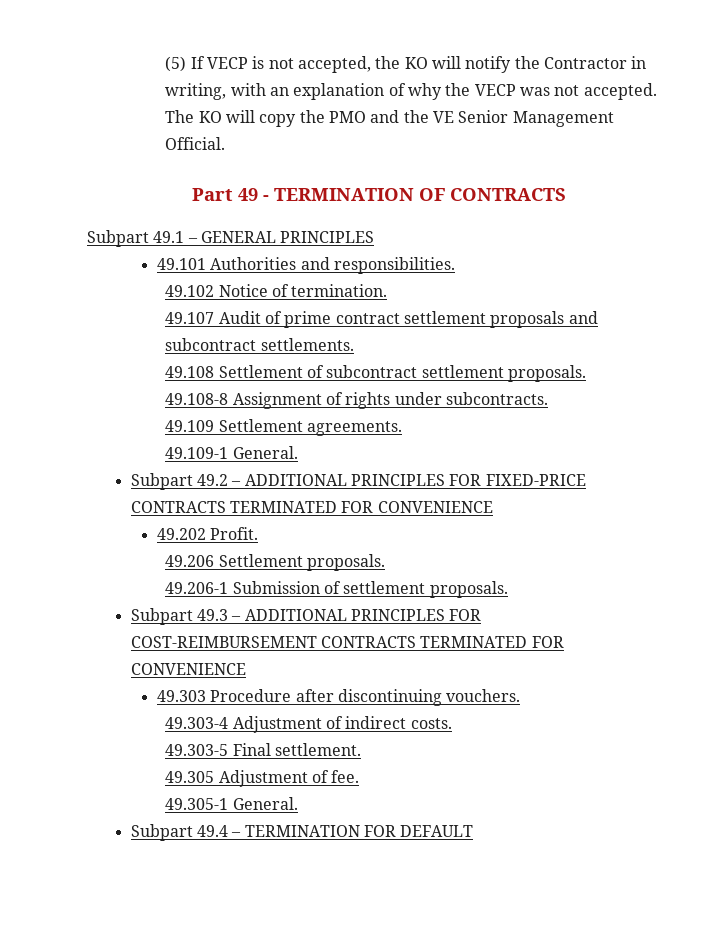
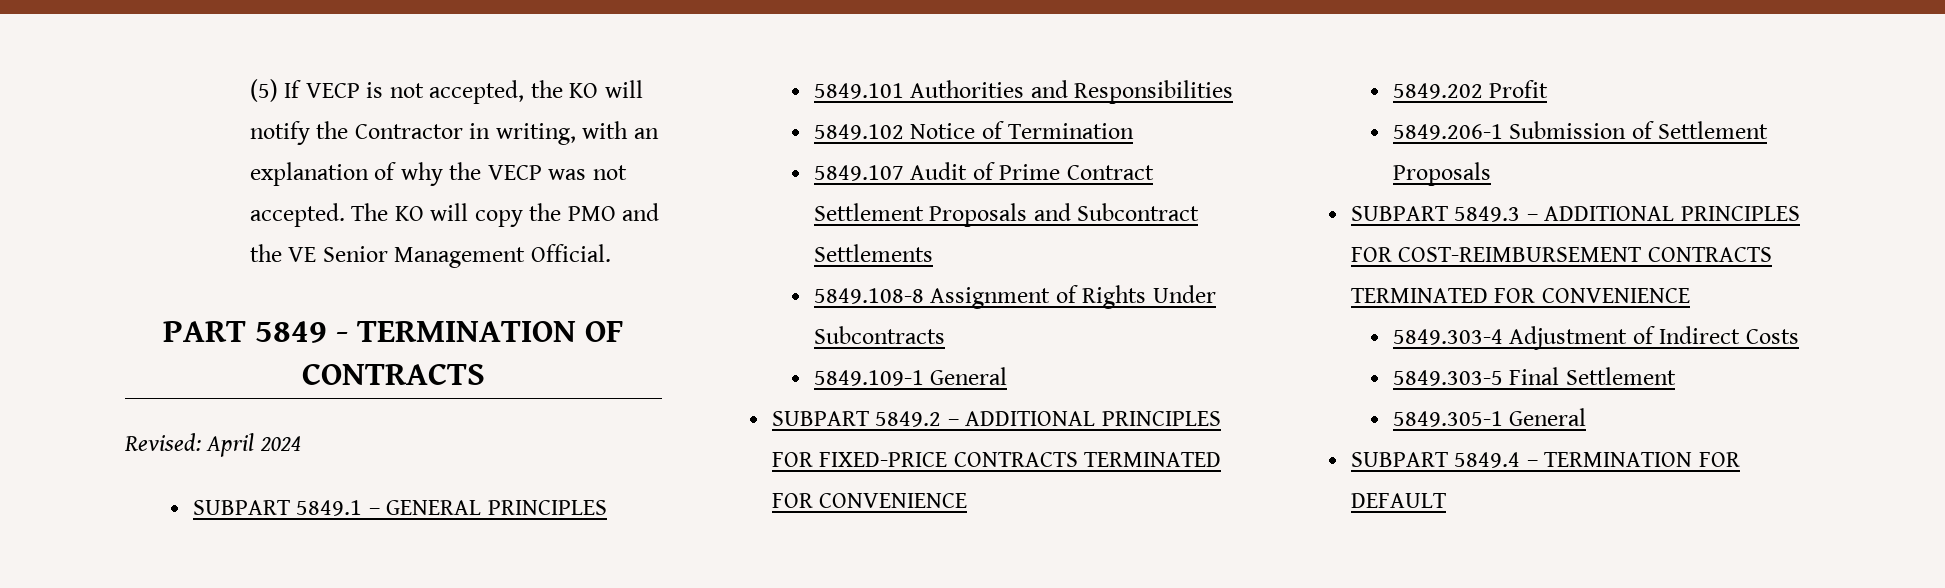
[192,188,258,201] Part 49 -> [162,321,327,343] PART 5849
[87,230,185,247] Subpart 49.1 -> [124,433,301,457] [193,500,363,516] Revised: April 2024 // SUBPART 5849.1
[156,258,206,270] 49.101 -> [813,83,904,99] 5849.101
[333,257,455,274] [165,284,388,297] [165,311,598,328] [165,338,354,351] [165,365,587,382] [165,392,549,409] [165,419,403,436] [165,446,298,459] [130,473,229,490] responsibilities. // 49.102 Notice of termination. // 49.107 Audit of prime contract settlement proposals and subcontract settlements. // 49.108 Settlement of subcontract settlement proposals. // 49.108-8 Assignment of rights under subcontracts. // 49.109 Settlement agreements. // 49.109-1 General. // Subpart 49.2 -> [1074,80,1234,104] [813,121,1135,140] [813,162,1154,181] [813,203,1200,227] [813,244,933,262] [813,285,1216,309] [813,326,945,344] [813,367,1008,386] [772,411,942,427] Responsibilities // 5849.102 Notice of Termination // 5849.107 Audit of Prime Contract Settlement Proposals and Subcontract Settlements // 5849.108-8 Assignment of Rights Under Subcontracts // 5849.109-1 General // SUBPART 5849.2
[156,527,259,540] [165,554,386,571] [165,581,508,598] [130,608,229,625] 49.202 Profit. // 49.206 Settlement proposals. // 49.206-1 Submission of settlement proposals. // Subpart 49.3 -> [1392,80,1549,99] [1392,121,1769,140] [1392,162,1491,186] [1351,206,1521,222] 5849.202 Profit // 5849.206-1 Submission of Settlement Proposals // SUBPART 5849.3
[156,689,521,706] [165,716,452,733] [165,743,362,756] [165,770,360,787] [165,797,298,810] [130,824,229,841] 49.303 Procedure after discontinuing vouchers. // 49.303-4 Adjustment of indirect costs. // 49.303-5 Final settlement. // 49.305 Adjustment of fee. // 49.305-1 General. // Subpart 49.4 -> [1392,326,1799,350] [1392,367,1676,386] [1392,408,1587,427] [1351,452,1521,468] 5849.303-4 Adjustment of Indirect Costs // 5849.303-5 Final Settlement // 5849.305-1 General // SUBPART 5849.4

